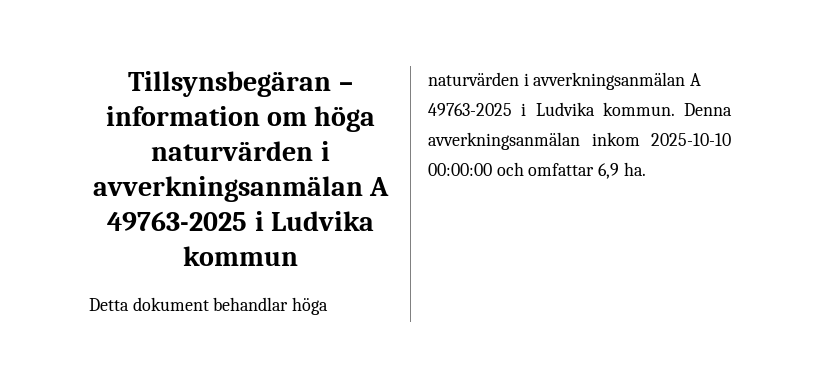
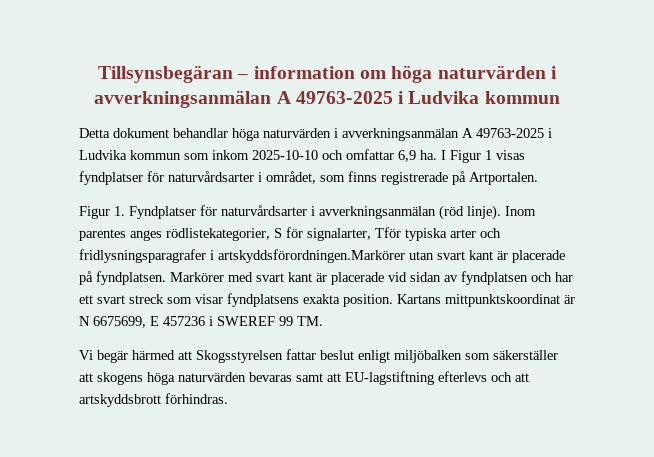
[602,102,732,116] [428,132,580,150] kommun. Denna avverkningsanmälan -> [130,150,209,160] kommun som
[428,163,492,176] 00:00:00 -> (318, 155) none
(646, 169) none -> [441,150,525,163] [79,171,538,185] [79,205,536,220] [79,227,501,241] [79,249,565,263] [79,271,573,285] [79,293,575,307] [79,316,323,328] [79,349,558,363] [79,371,529,385] [79,393,228,407] I Figur 1 visas fyndplatser för naturvårdsarter i området, som finns registrerade på Artportalen. // Figur 1. Fyndplatser för naturvårdsarter i avverkningsanmälan (röd linje). Inom parentes anges rödlistekategorier, S för signalarter, Tför typiska arter och fridlysningsparagrafer i artskyddsförordningen.Markörer utan svart kant är placerade på fyndplatsen. Markörer med svart kant är placerade vid sidan av fyndplatsen och har ett svart streck som visar fyndplatsens exakta position. Kartans mittpunktskoordinat är N 6675699, E 457236 i SWEREF 99 TM. // Vi begär härmed att Skogsstyrelsen fattar beslut enligt miljöbalken som säkerställer att skogens höga naturvärden bevaras samt att EU-lagstiftning efterlevs och att artskyddsbrott förhindras.

